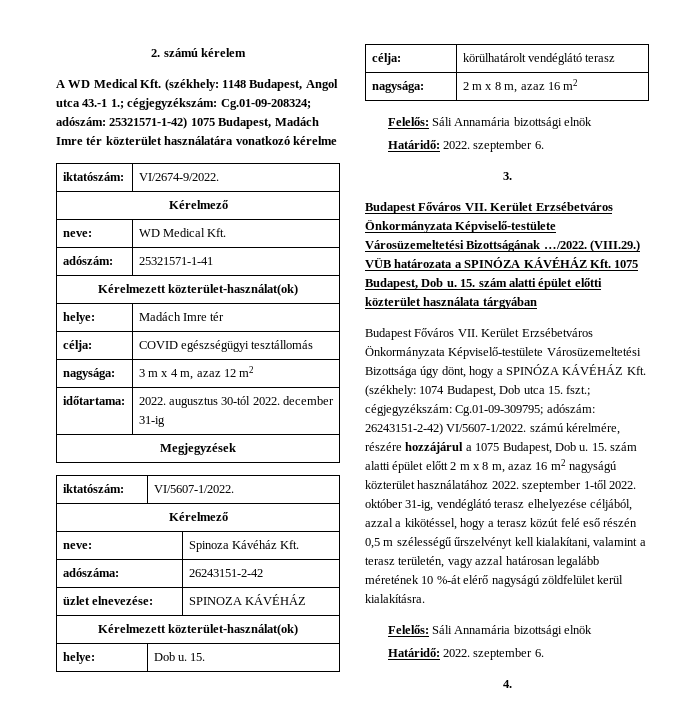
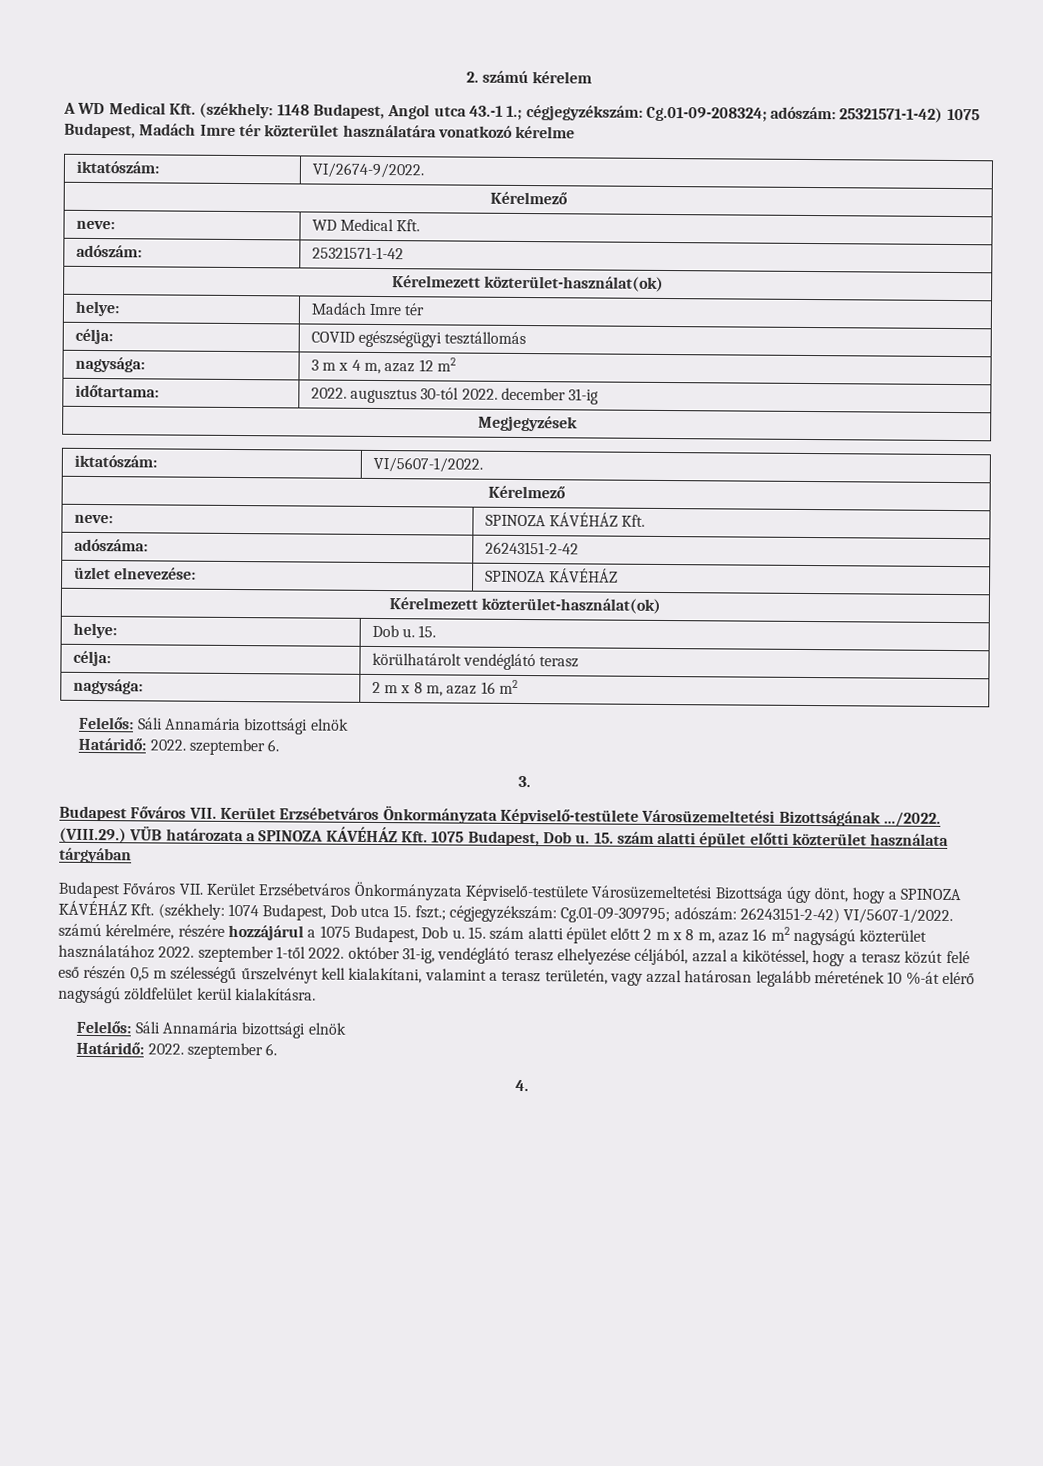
[138,257,213,265] 25321571-1-41 -> [311,246,404,260] 25321571-1-42
[188,540,277,552] Spinoza Kávéház -> [484,512,618,527] SPINOZA KÁVÉHÁZ
[464,257,521,268] SPINÓZA -> [258,830,324,842] SPINOZA
[505,364,559,375] SPINÓZA -> [900,888,962,901] SPINOZA

